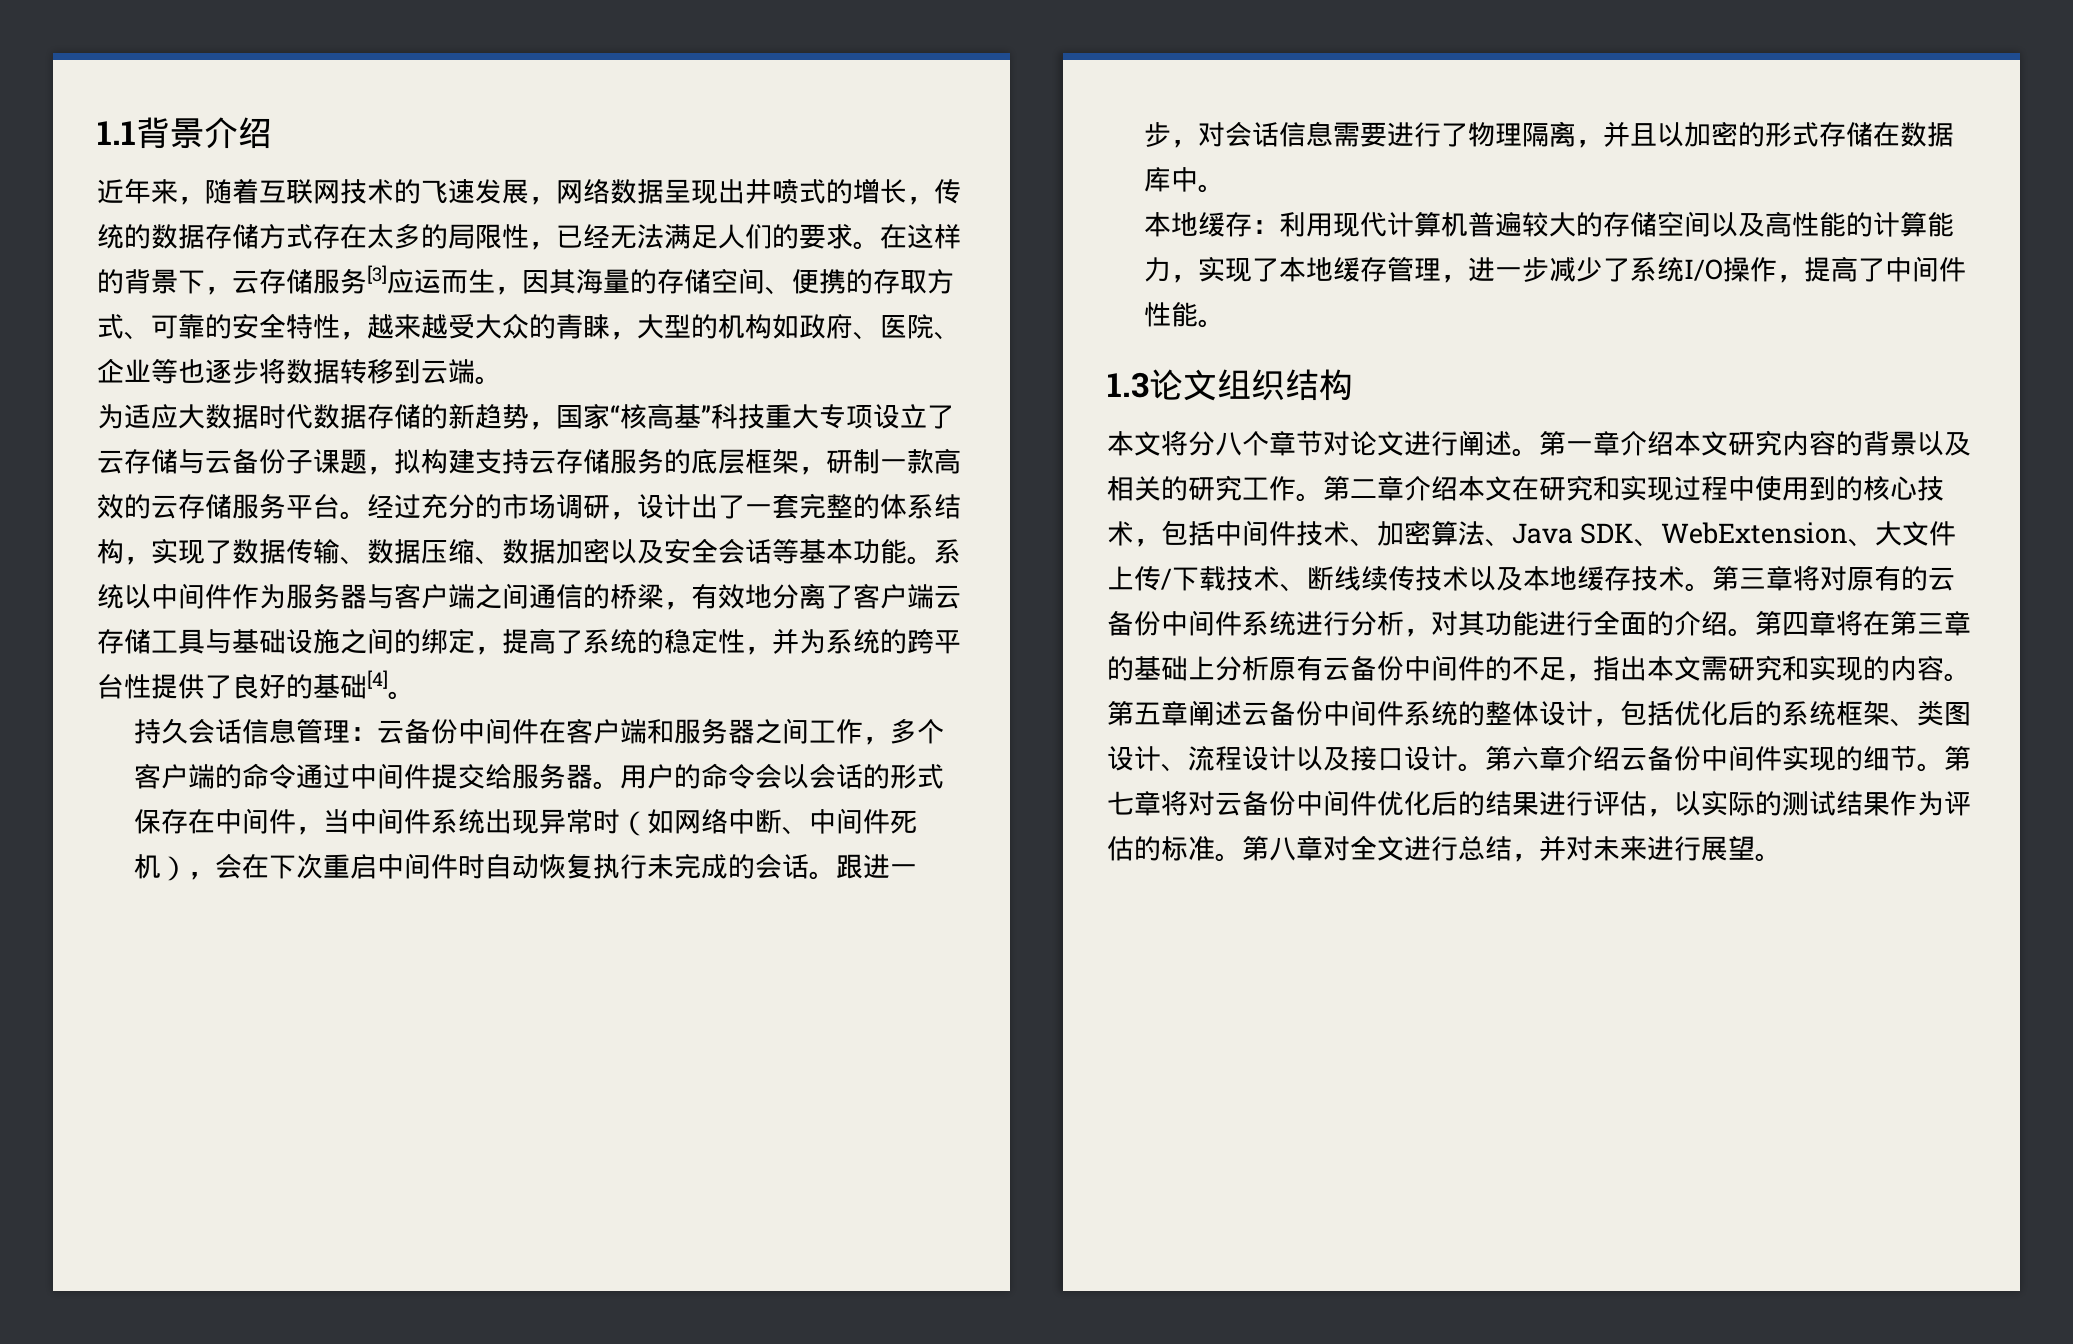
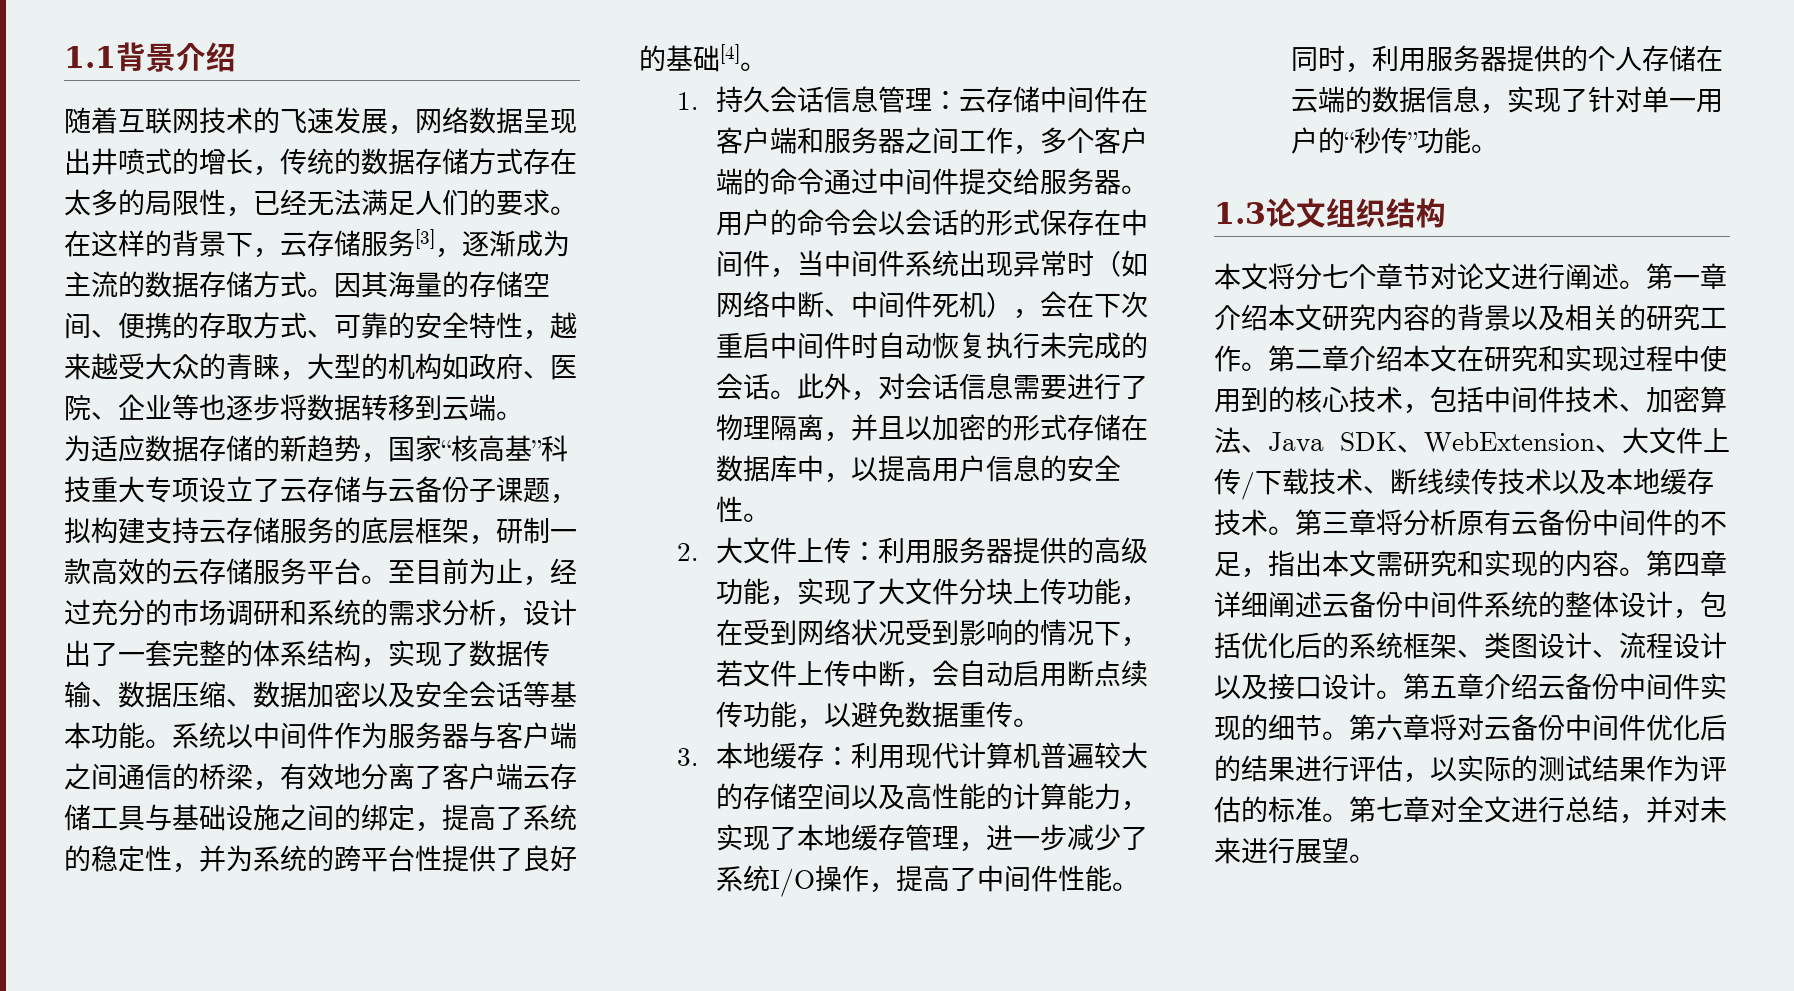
[97,178,205,205] 近年来， -> (236, 57) none
[387,269,522,295] 应运而生， -> [435,230,570,258] [64,271,334,298] ，逐渐成为主流的数据存储方式。
[178,404,313,429] 大数据时代 -> (145, 448) none
(367, 515) none -> [388,558,550,586] 至目前为止，
(610, 507) none -> [280,599,496,626] 和系统的需求分析
(415, 695) none -> [677,92,700,110] 1.
[403,718,458,744] 备份 -> [985,86,1040,113] 存储
[835,854,917,879] [1143,122,1171,147] 跟进一步 -> [796,373,851,400] 此外
[1197,184,1225,193] 。 // -> [823,455,1121,483] [715,496,770,523] [677,537,1148,564] [715,578,1148,606] [715,619,1148,647] [715,660,1148,688] [715,701,1040,729] [677,748,700,766] ，以提高用户信息的安全性。 // 2.大文件上传：利用服务器提供的高级功能，实现了大文件分块上传功能，在受到网络状况受到影响的情况下，若文件上传中断，会自动启用断点续传功能，以避免数据重传。 // 3.
(1225, 323) none -> [1290,45,1723,73] [1290,86,1723,114] [1290,127,1498,154] 同时，利用服务器提供的个人存储在云端的数据信息，实现了针对单一用户的“秒传”功能。
[1215,432,1242,456] 八 -> [1322,264,1349,289] 七
[1820,566,1955,591] [1107,610,1971,637] [1107,656,1215,681] 对原有的云备份中间件系统进行分析，对其功能进行全面的介绍。第四章将在第三章的基础上 -> (1403, 522) none
[1134,701,1188,726] 五章 -> [1673,550,1727,576] [1214,591,1268,618] 四章详细
[1512,746,1539,770] 六 -> [1430,676,1457,698] 五
[1107,791,1134,815] 七 -> [1376,714,1403,741] 六
[1269,837,1296,861] 八 -> [1376,797,1403,822] 七

